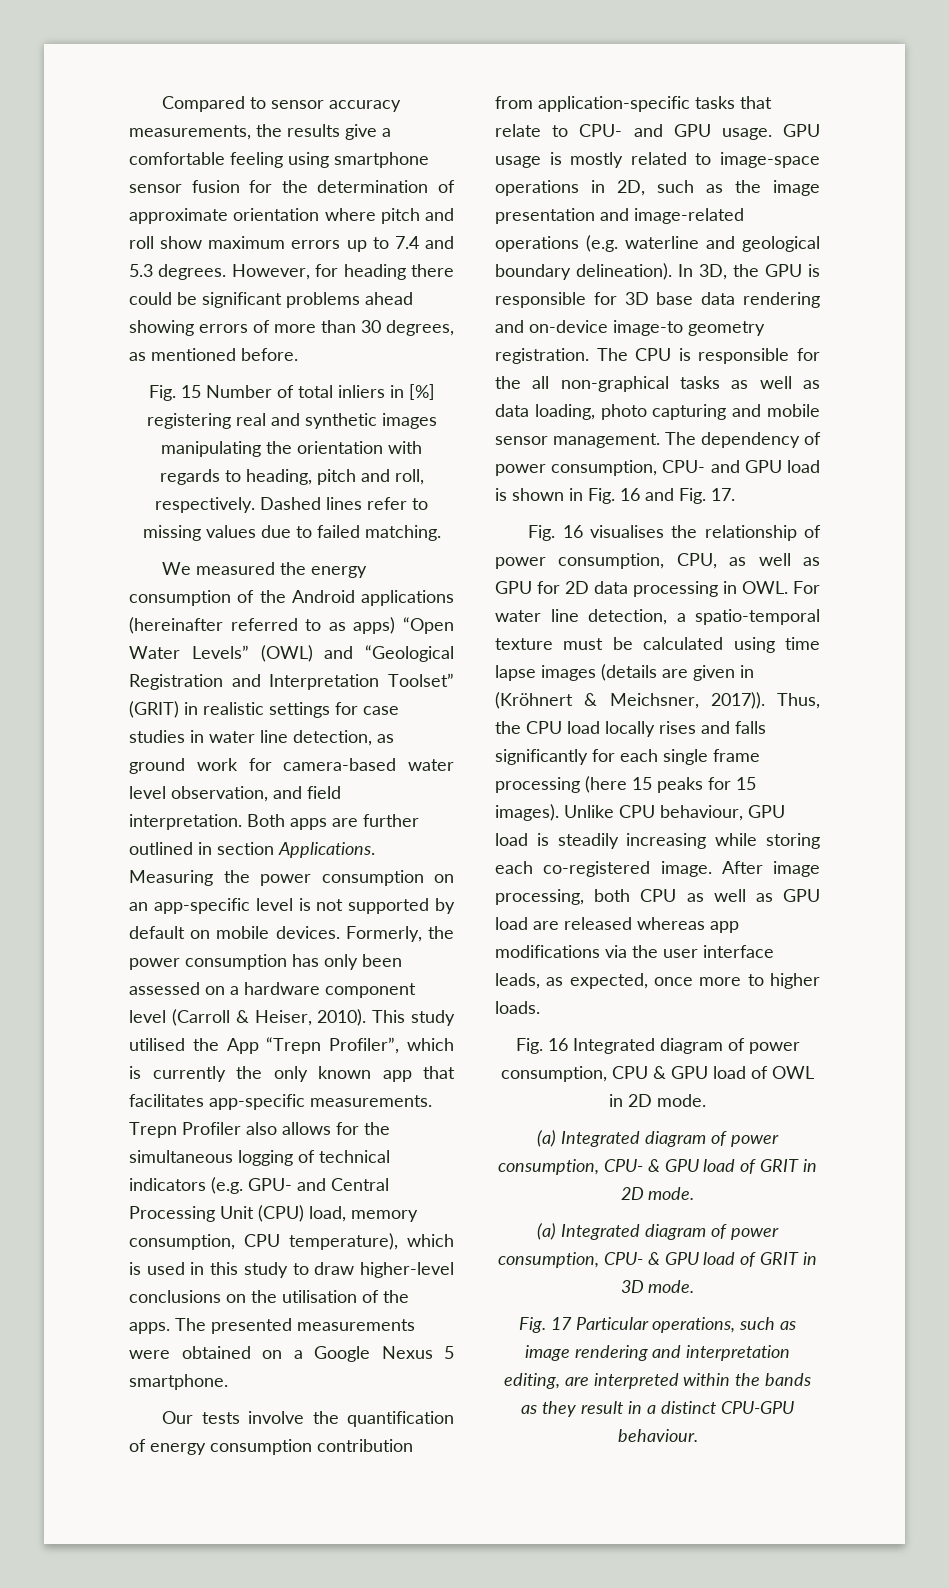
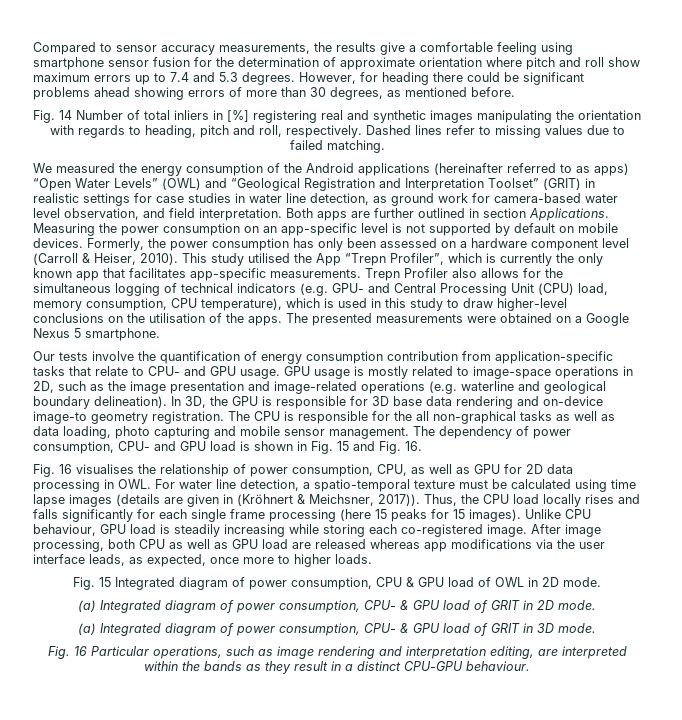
[180,385,201,398] 15 -> [59,110,72,120] 14
[620,488,640,501] 16 -> [337,441,349,451] 15
[711,488,735,501] 17. -> [405,441,422,451] 16.
[547,1038,568,1051] 16 -> [99,577,111,587] 15
[550,1317,572,1330] 17 -> [73,646,87,656] 16

